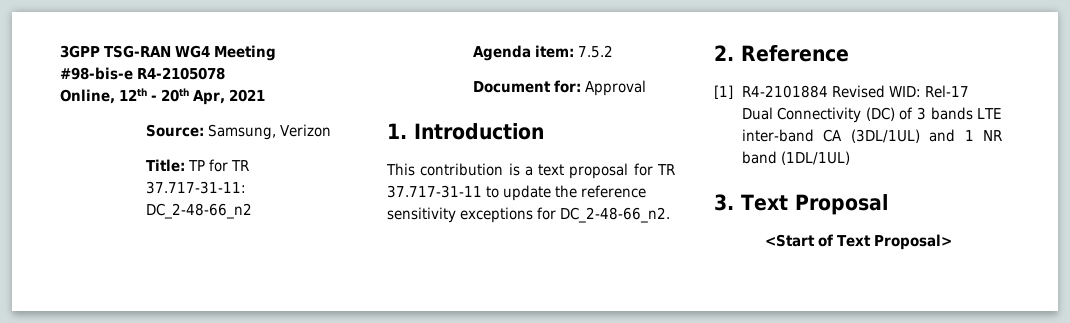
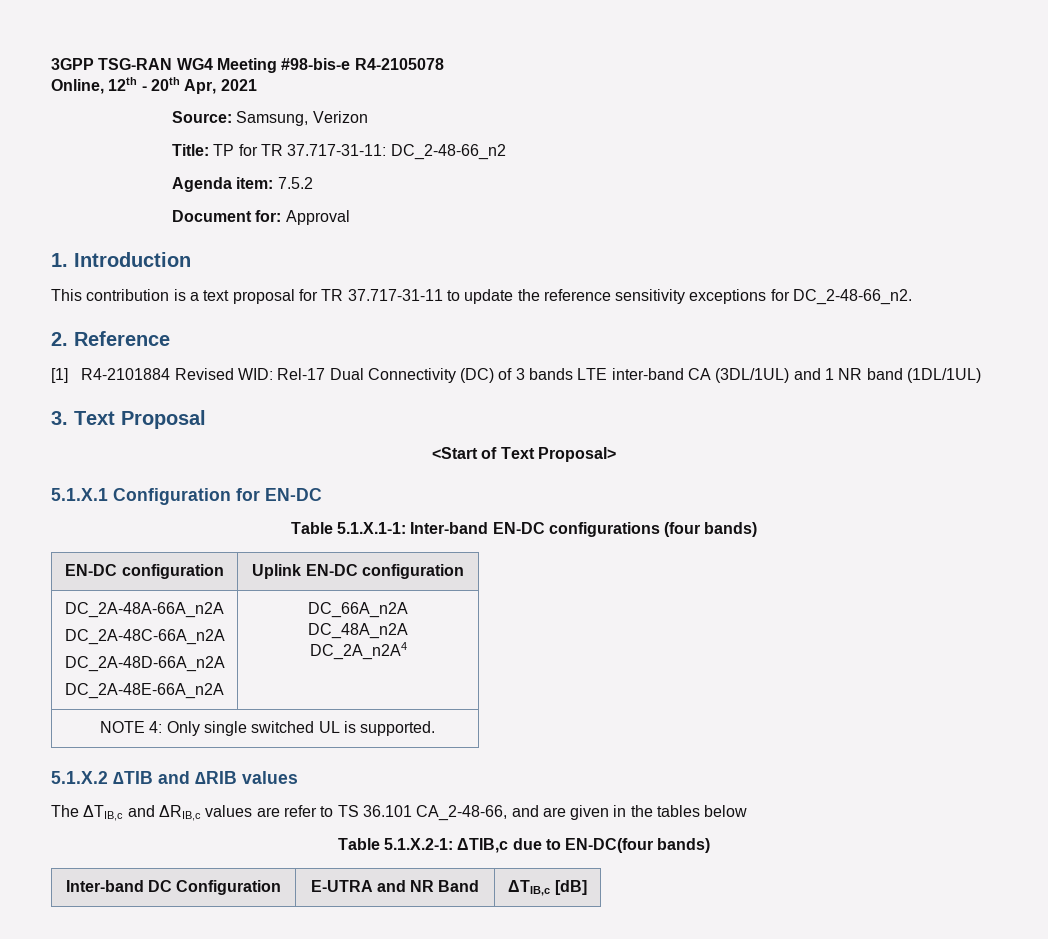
(952, 242) none -> [51,488,322,505] [290,522,758,537] [65,564,224,579] [252,564,464,579] [65,602,224,618] [64,629,225,645] [64,656,225,672] [65,683,224,699] [308,602,408,618] [308,623,408,639] [309,642,407,660] [99,721,436,736] [51,771,298,784] [51,805,748,821] [337,838,711,853] [65,880,282,895] [310,880,480,892] [508,880,587,896] // 5.1.X.1 Configuration for EN-DC // Table 5.1.X.1-1: Inter-band EN-DC configurations (four bands) // EN-DC configuration | Uplink EN-DC configuration // DC_2A-48A-66A_n2A // DC_2A-48C-66A_n2A // DC_2A-48D-66A_n2A // DC_2A-48E-66A_n2A | DC_66A_n2A // DC_48A_n2A // DC_2A_n2A4 // NOTE 4: Only single switched UL is supported. // 5.1.X.2 ∆TIB and ∆RIB values // The ΔTIB,c and ΔRIB,c values are refer to TS 36.101 CA_2-48-66, and are given in the tables below // Table 5.1.X.2-1: ΔTIB,c due to EN-DC(four bands) // Inter-band DC Configuration | E-UTRA and NR Band | ΔTIB,c [dB]

